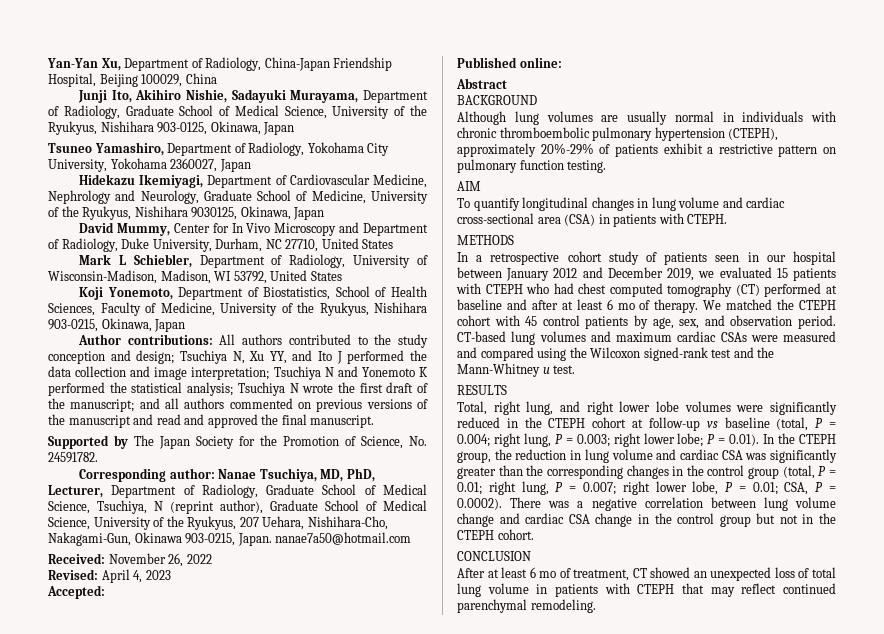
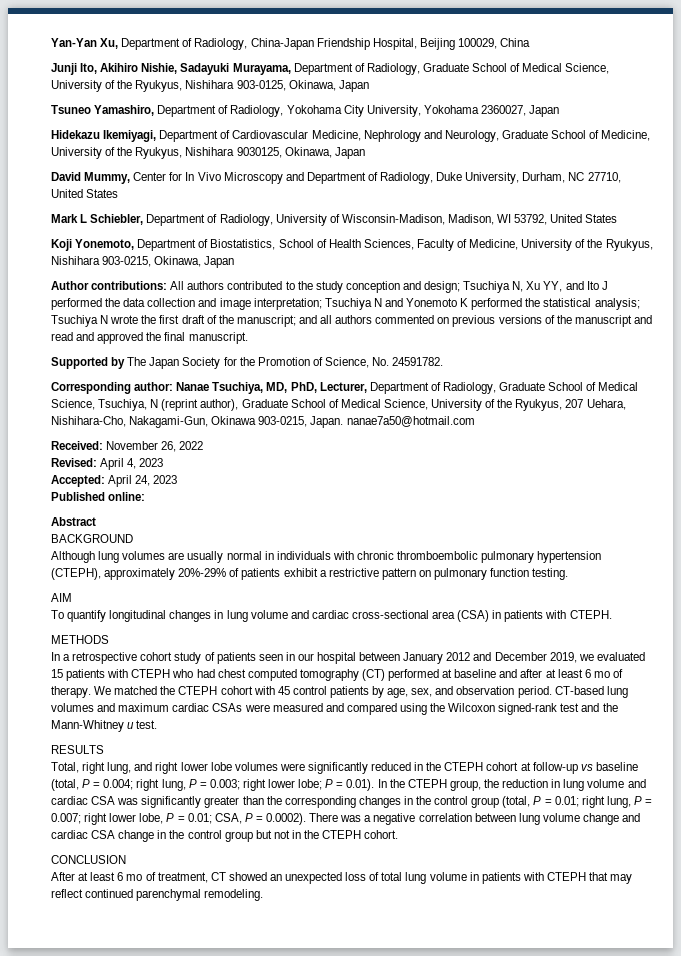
(105, 592) none -> [108,475,178,487] April 24, 2023

